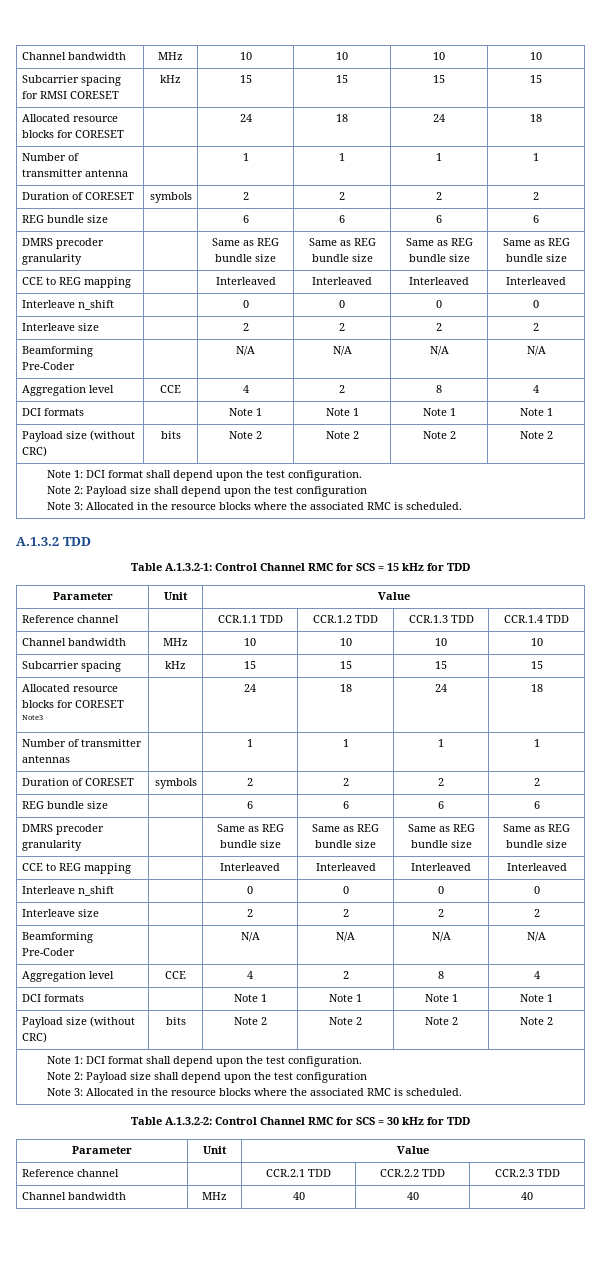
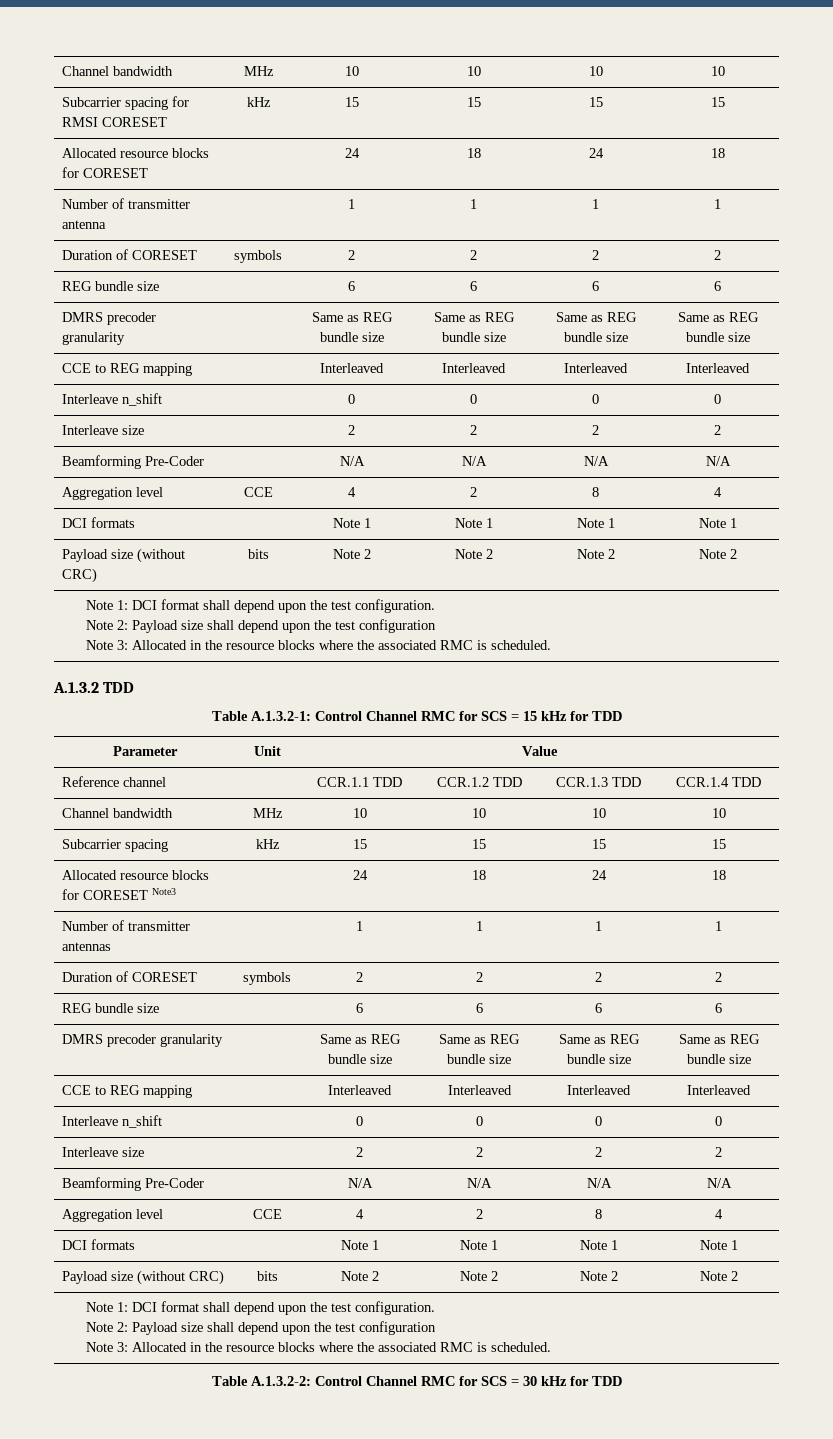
[72,1146,132,1154] [203,1146,227,1154] [397,1146,429,1154] [21,1169,119,1177] [266,1169,331,1177] [380,1169,445,1177] [494,1169,560,1177] [21,1192,126,1200] [202,1192,227,1200] [292,1192,305,1200] [406,1192,419,1200] [521,1192,533,1200] // Parameter | Unit | Value // Reference channel | | CCR.2.1 TDD | CCR.2.2 TDD | CCR.2.3 TDD // Channel bandwidth | MHz | 40 | 40 | 40 -> (622, 1381) none

